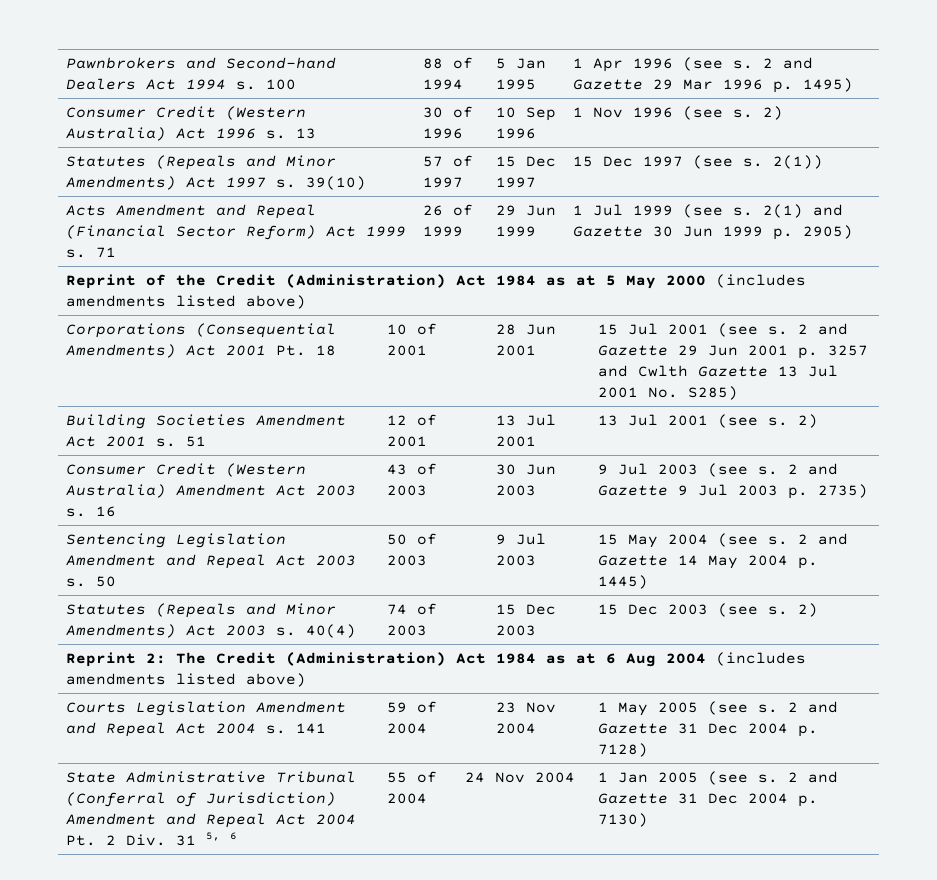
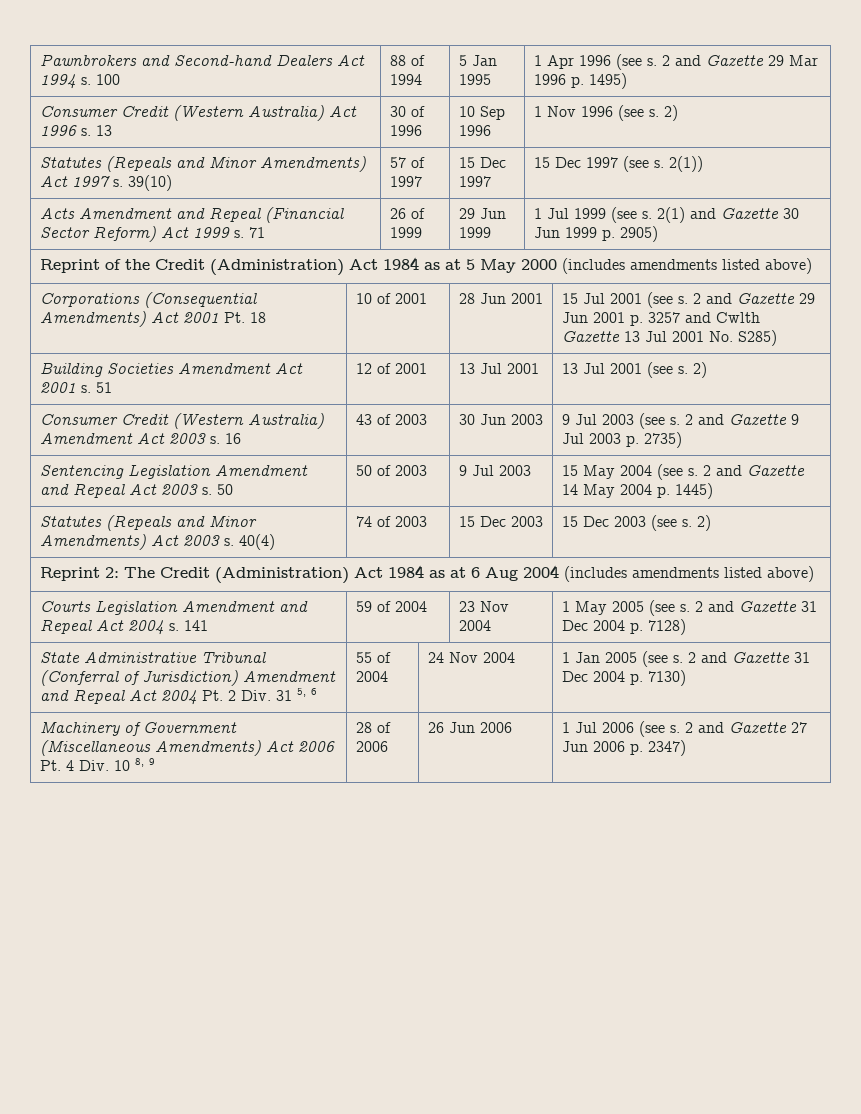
(649, 820) none -> [39,721,237,736] [39,740,335,756] [39,758,155,771] [355,722,391,733] [355,741,388,752] [427,722,512,733] [561,721,807,737] [561,740,686,756] // Machinery of Government (Miscellaneous Amendments) Act 2006 Pt. 4 Div. 10 8, 9 | 28 of 2006 | 26 Jun 2006 | 1 Jul 2006 (see s. 2 and Gazette 27 Jun 2006 p. 2347)

